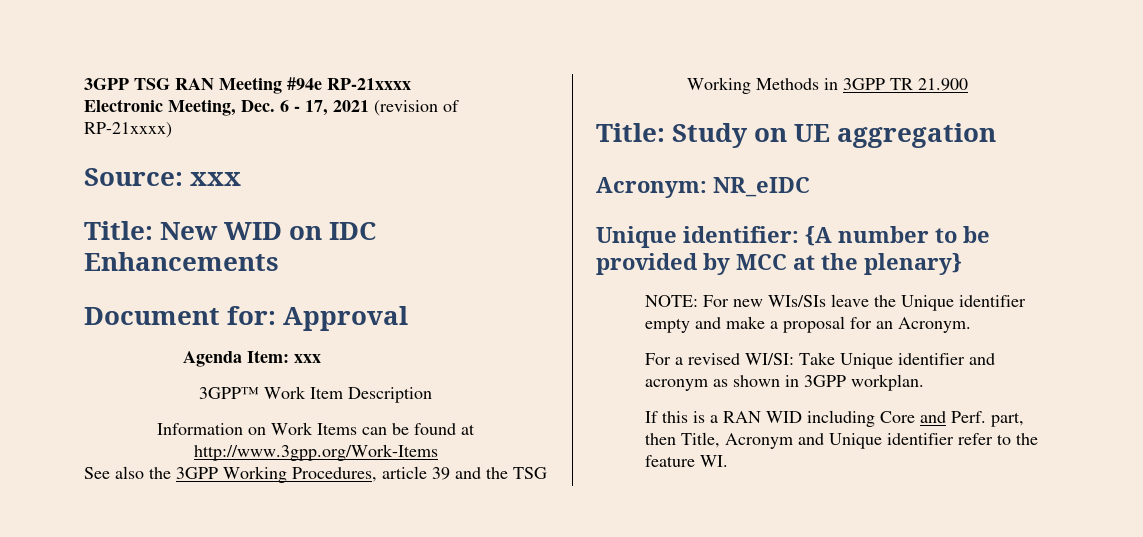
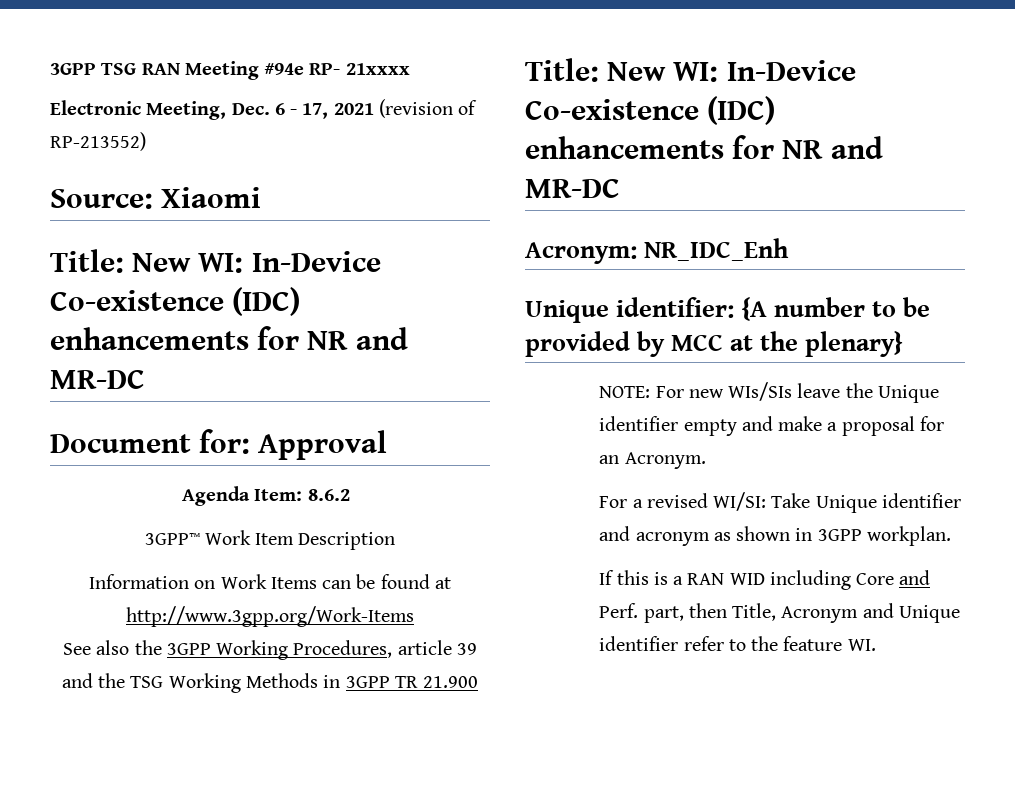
[327,78,411,90] RP-21xxxx -> [309,63,410,75] RP- 21xxxx
[84,122,172,138] RP-21xxxx) -> [50,132,146,151] RP-213552)
[190,172,242,186] [84,221,377,240] [84,252,279,271] xxx // Title: New WID on IDC Enhancements -> [161,187,262,208] [50,249,381,273] [50,287,301,316] [50,326,408,350] [50,369,145,389] Xiaomi // Title: New WI: In-Device Co-existence (IDC) enhancements for NR and MR-DC
[293,354,321,363] xxx -> [307,489,350,501] 8.6.2
[672,123,997,148] Study on UE aggregation -> [607,60,856,82] [525,96,776,125] [525,135,883,159] [525,178,620,198] New WI: In-Device Co-existence (IDC) enhancements for NR and MR-DC
[713,177,810,197] NR_eIDC -> [644,238,790,261] NR_IDC_Enh

